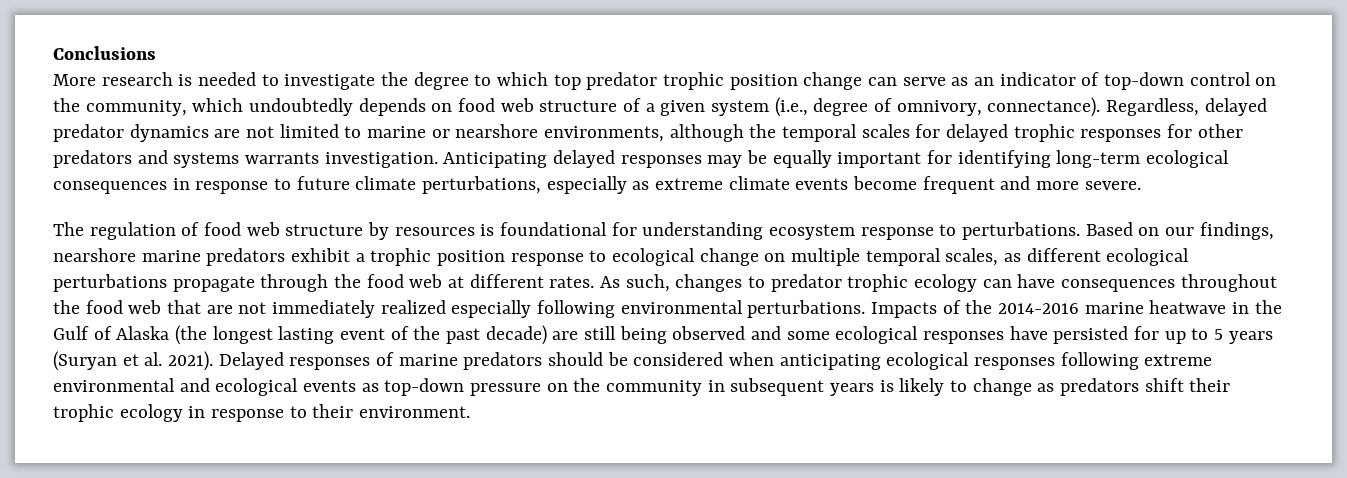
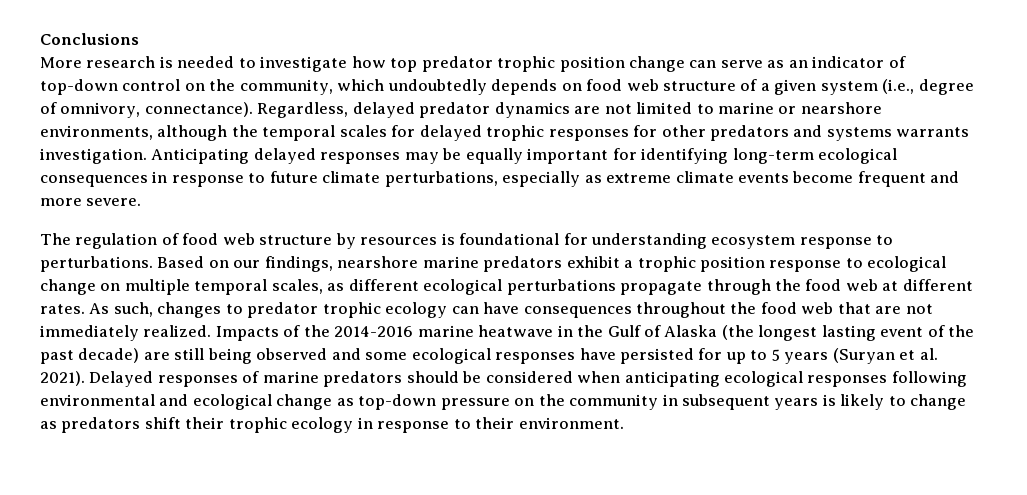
[381,72,549,90] the degree to which -> [351,56,386,68] how
[380,300,866,318] realized especially following environmental perturbations. -> [143,325,212,337] realized.
[1144,354,1213,366] extreme -> (967, 379) none
[303,380,357,392] events -> [276,394,333,410] change

